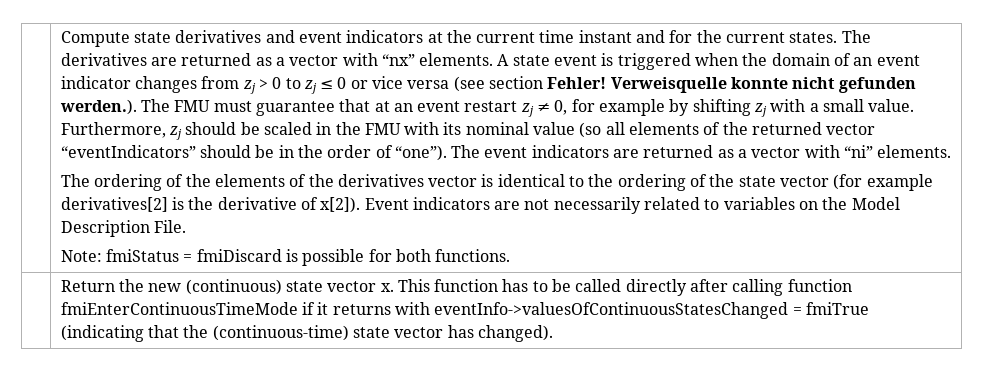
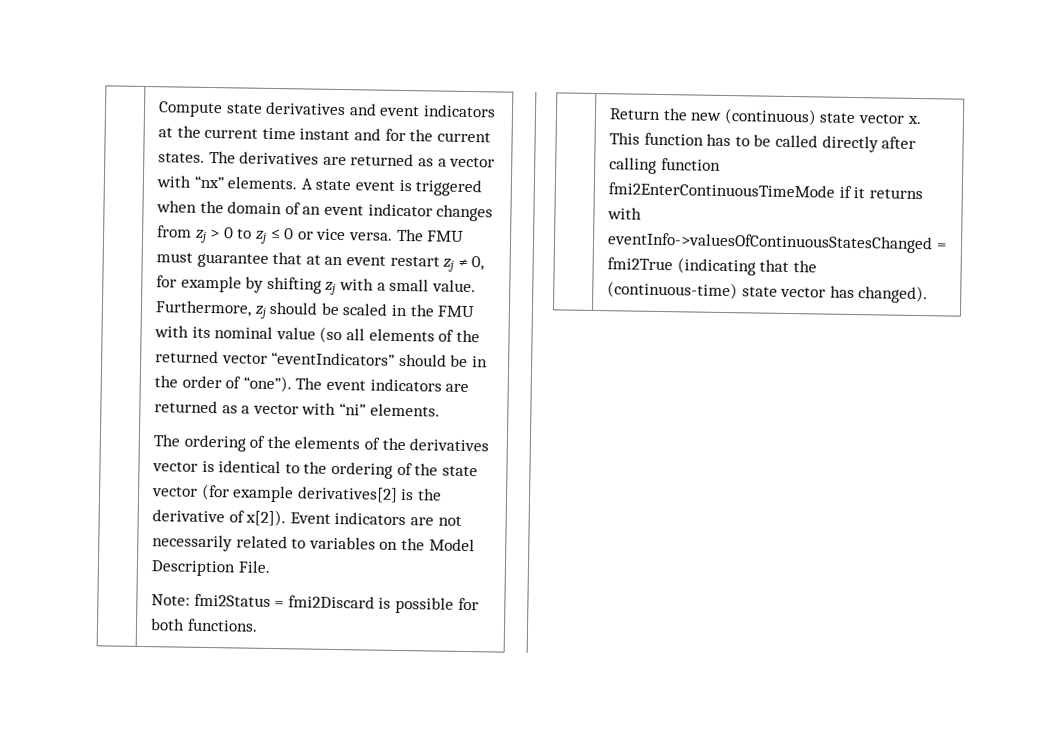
[407,76,916,93] [59,99,137,115] versa (see section Fehler! Verweisquelle konnte nicht gefunden werden.). -> [348,232,393,241] versa.
[105,249,282,262] fmiStatus = fmiDiscard -> [193,593,375,609] fmi2Status = fmi2Discard
[60,302,298,315] fmiEnterContinuousTimeMode -> [608,182,836,198] fmi2EnterContinuousTimeMode
[805,302,869,315] fmiTrue -> [607,257,674,271] fmi2True

